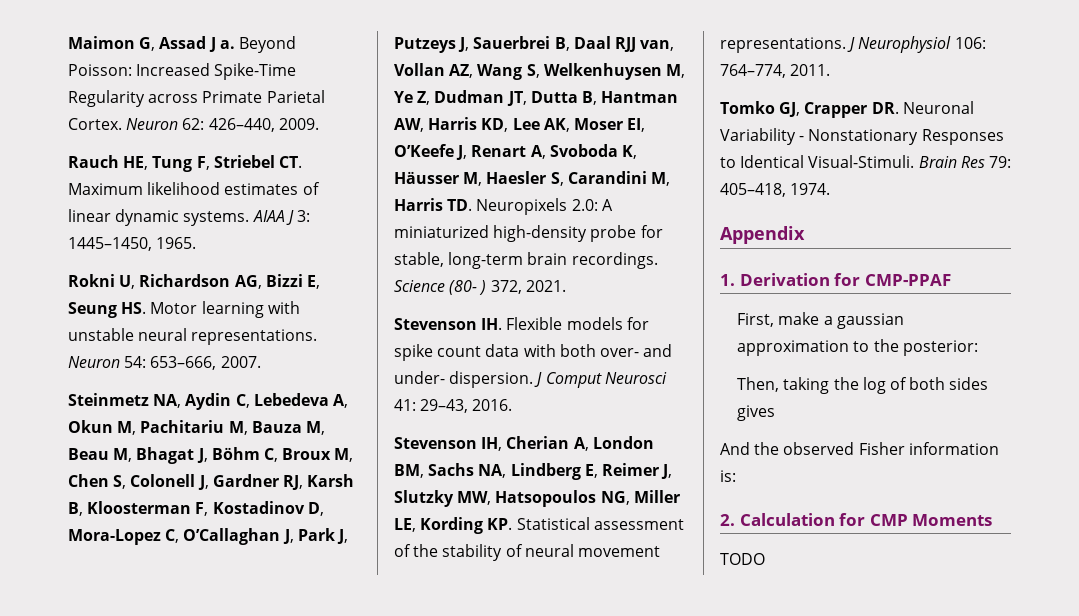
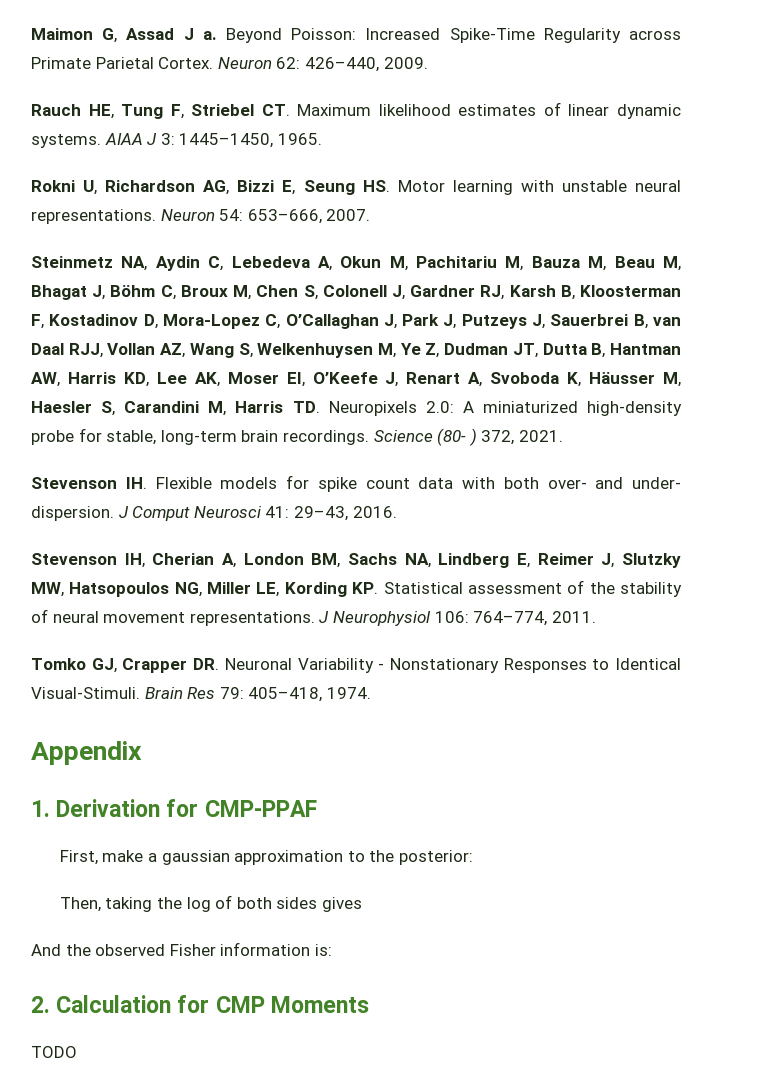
[573,36,675,52] Daal RJJ van, -> [652,317,681,326] [31,343,103,358] van Daal RJJ,

